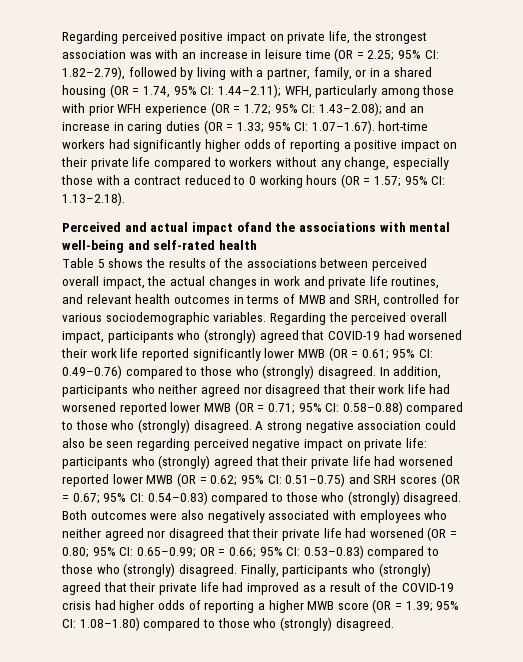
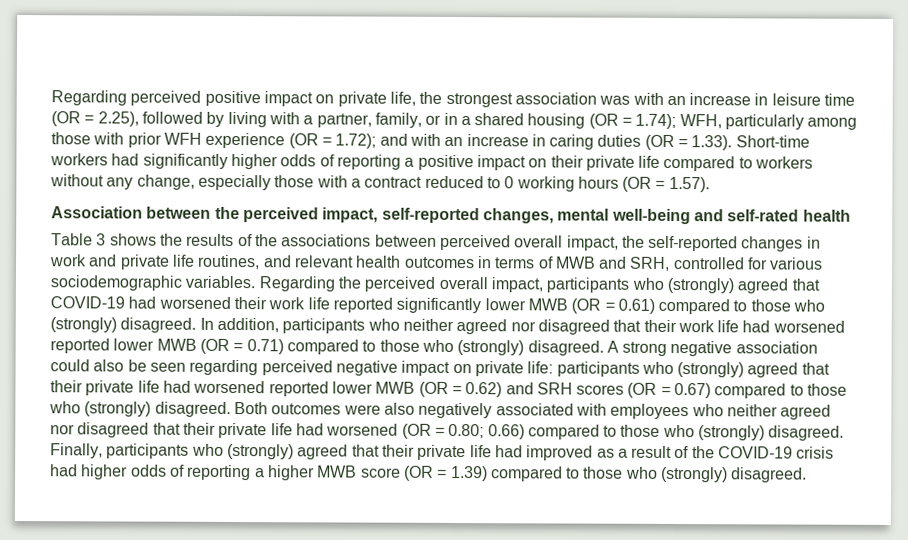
[367,50,439,61] [62,66,125,80] 2.25; 95% CI: 1.82–2.79), -> [97,111,139,127] 2.25),
[142,84,281,98] 1.74, 95% CI: 1.44–2.11); -> [635,113,677,130] 1.74);
[243,102,407,116] 1.72; 95% CI: 1.43–2.08); and -> [335,133,441,149] 1.72); and with
[236,120,429,134] 1.33; 95% CI: 1.07–1.67). hort-time -> [691,135,810,151] 1.33). Short-time
[374,176,446,187] [62,192,125,206] [62,222,406,235] 1.57; 95% CI: 1.13–2.18). // Perceived and actual impact ofand the associations with -> [668,176,710,193] [51,206,554,224] 1.57). // Association between the perceived impact, self-reported changes,
[97,259,105,268] 5 -> [96,233,107,246] 3
[169,276,205,286] actual -> [648,235,739,252] self-reported
[361,349,434,360] [62,365,122,379] 0.61; 95% CI: 0.49–0.76) -> [617,298,655,314] 0.61)
[267,401,403,415] 0.71; 95% CI: 0.58–0.88) -> [246,339,284,355] 0.71)
[210,473,346,487] 0.62; 95% CI: 0.51–0.75) -> [465,382,503,398] 0.62)
[72,491,208,505] 0.67; 95% CI: 0.54–0.83) -> [674,383,712,399] 0.67)
[92,545,364,559] 95% CI: 0.65–0.99; OR = 0.66; 95% CI: 0.53–0.83) -> [487,424,525,440] 0.66)
[405,601,460,612] [62,617,140,631] 1.39; 95% CI: 1.08–1.80) -> [450,465,488,482] 1.39)

